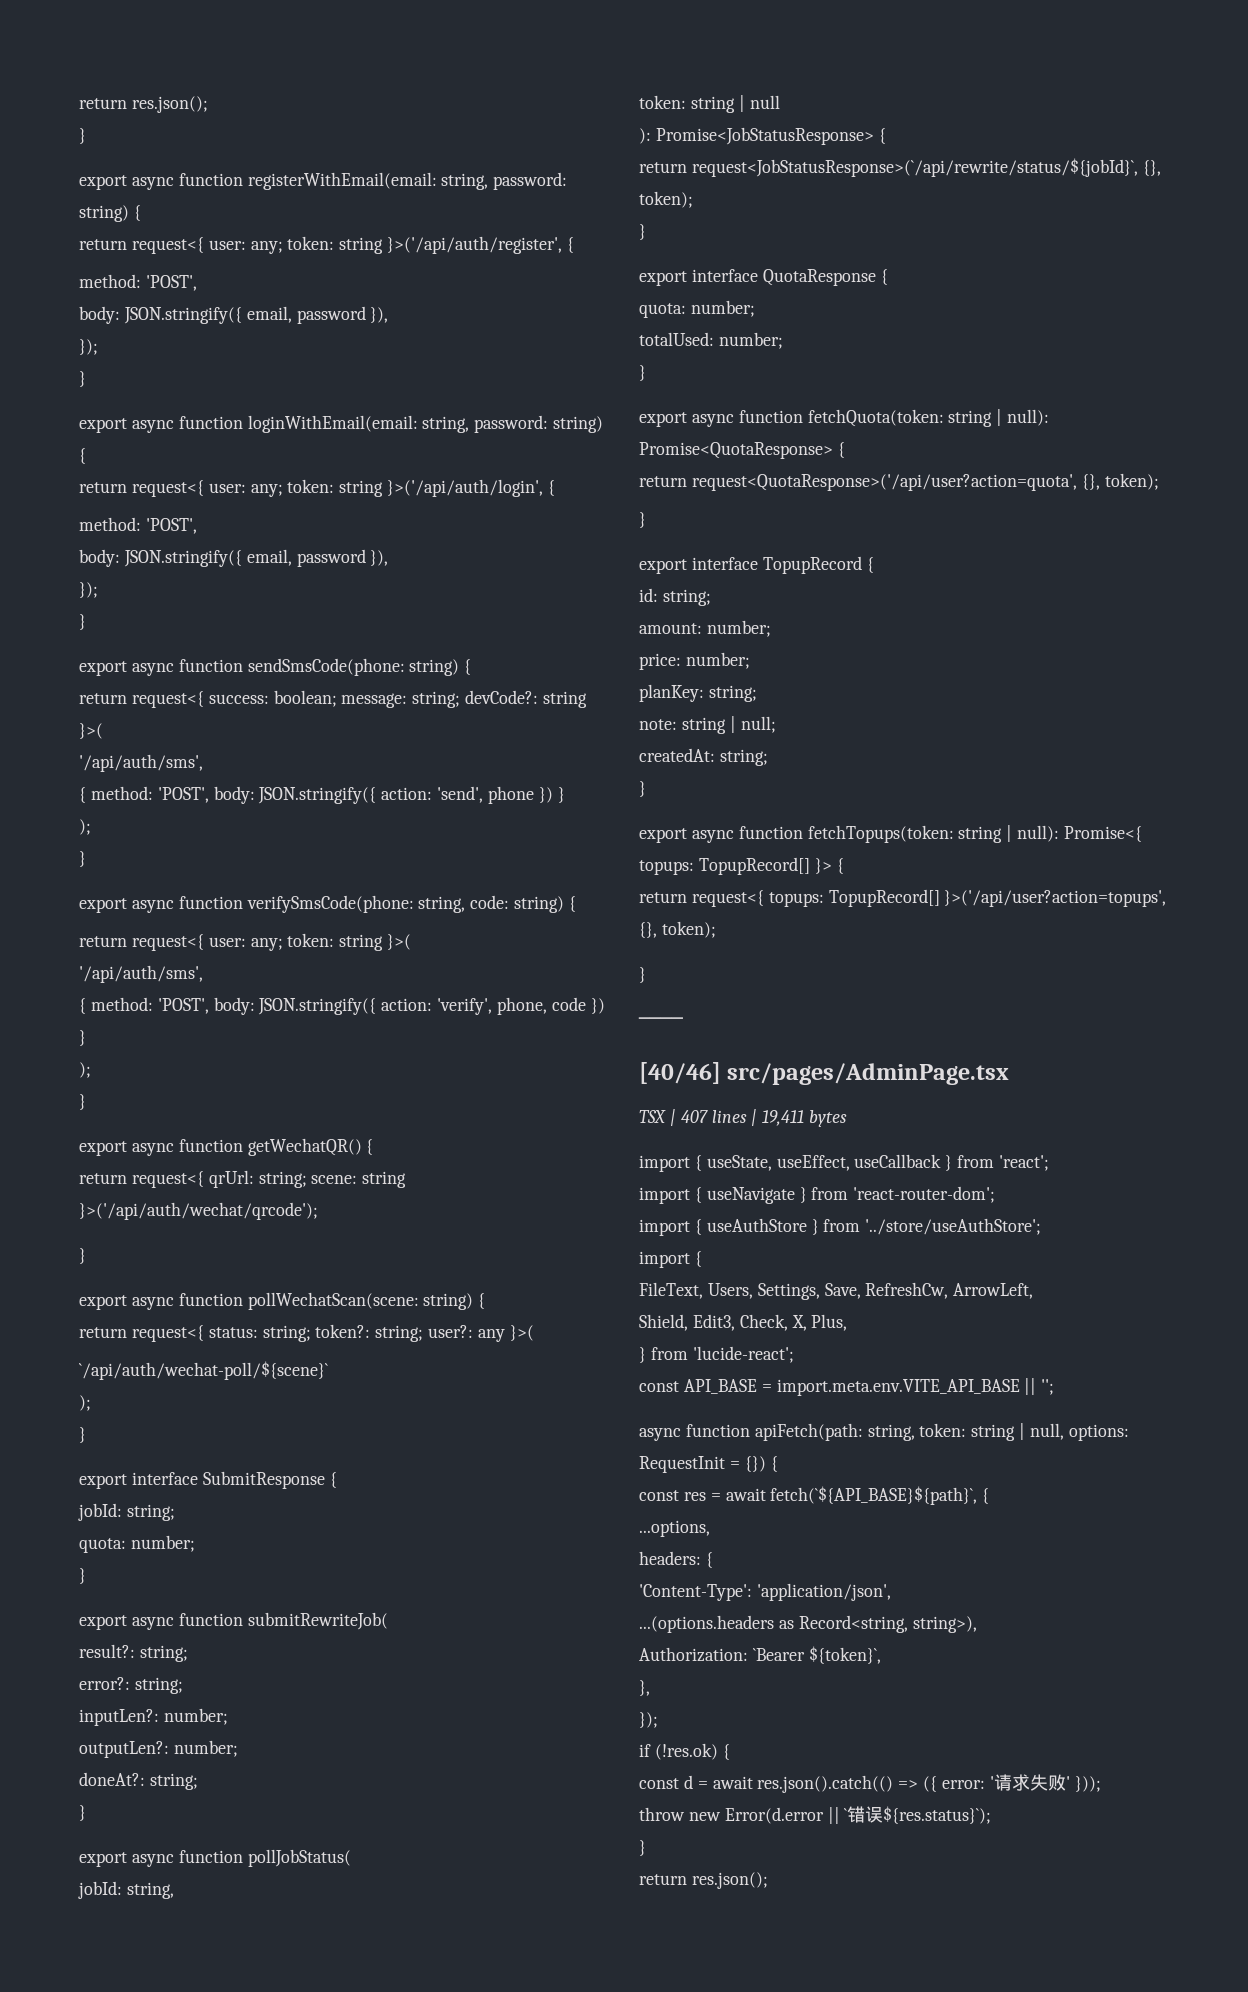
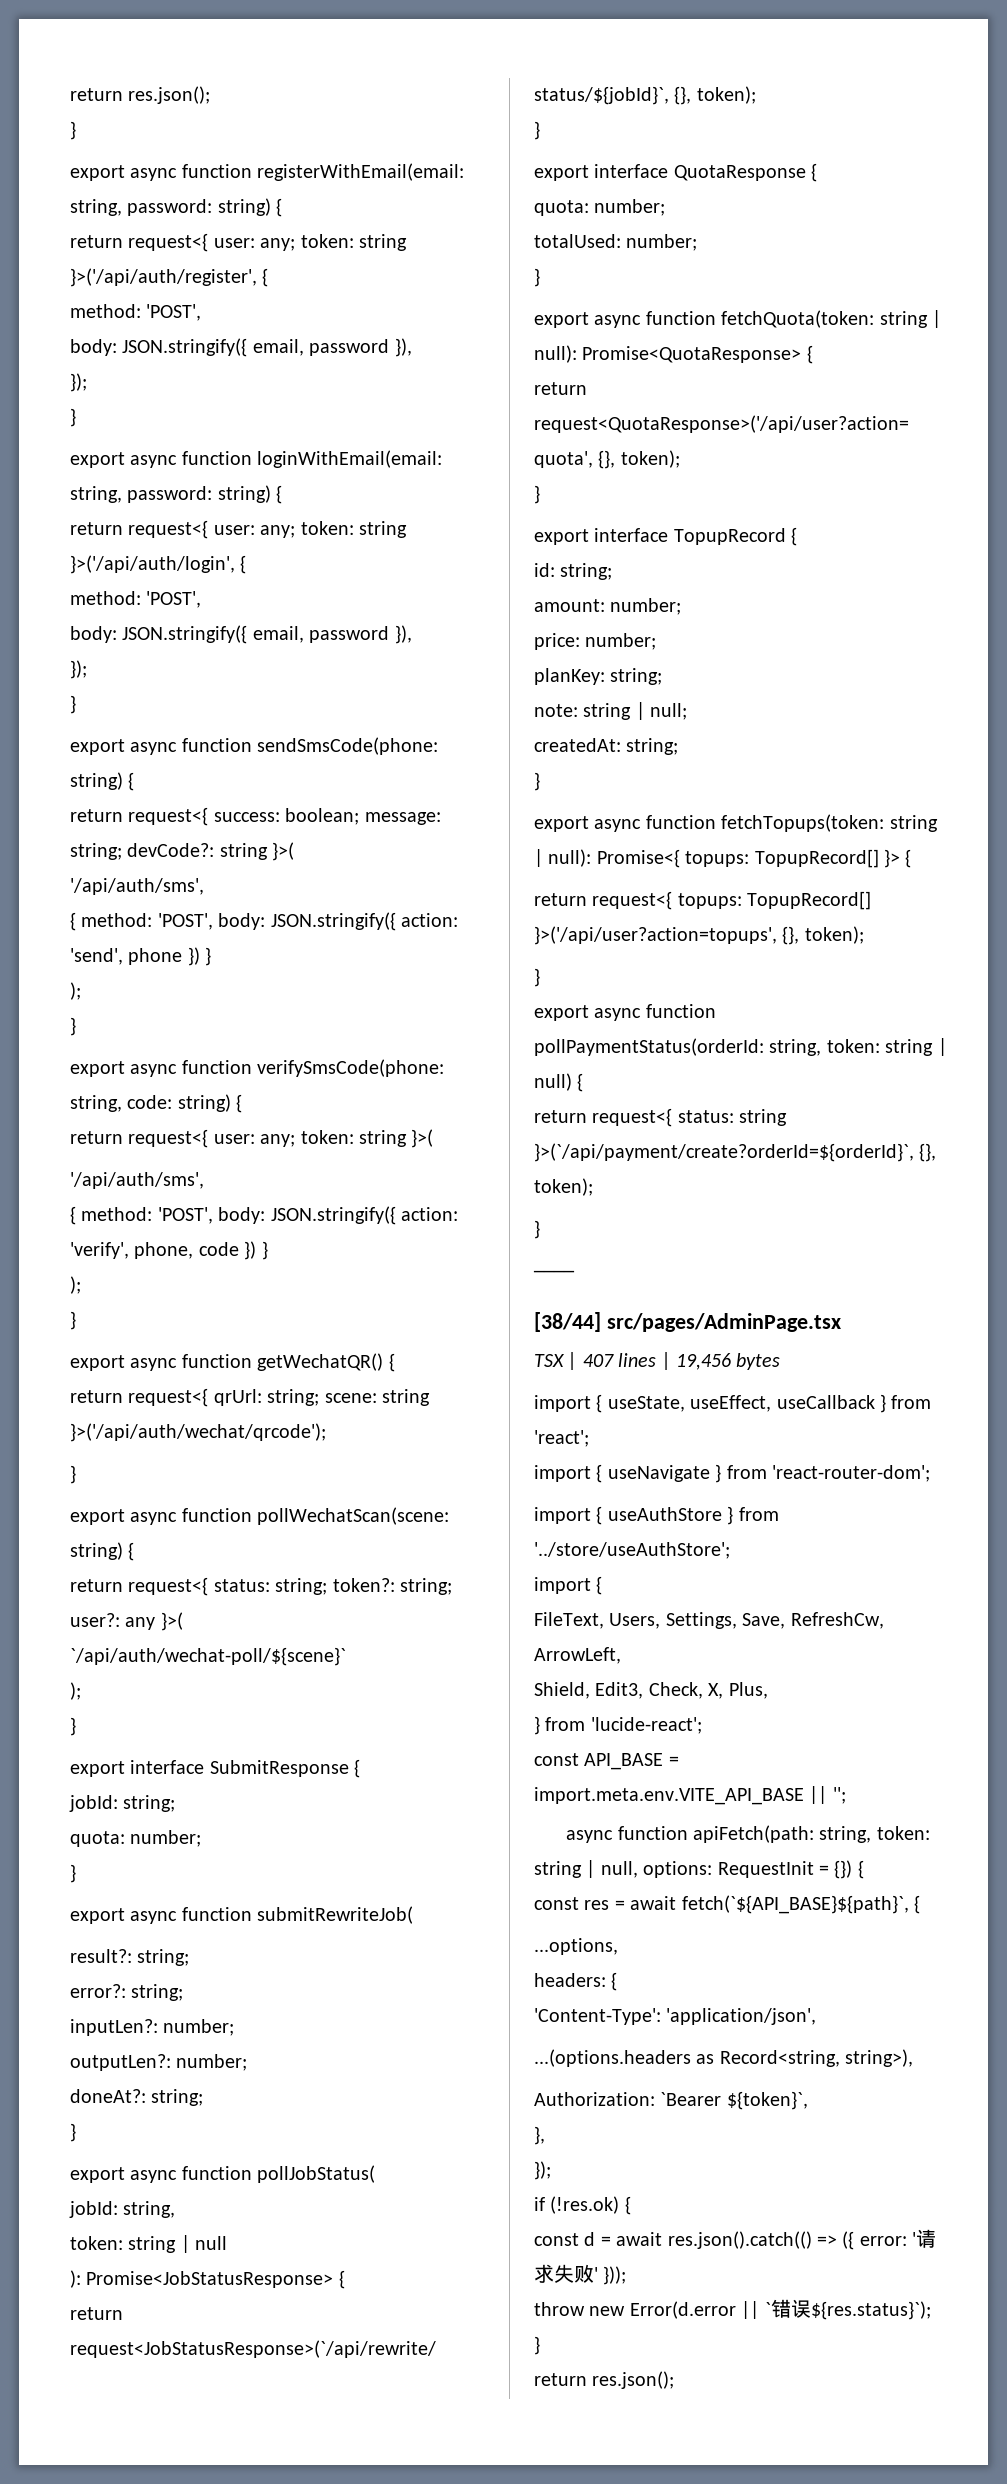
(646, 975) none -> [534,1004,716,1021] [534,1038,947,1056] [534,1073,584,1092] [534,1108,788,1127] [534,1143,937,1162] [534,1178,593,1196] [534,1220,540,1239] // export async function pollPaymentStatus(orderId: string, token: string | null) { // return request<{ status: string }>(`/api/payment/create?orderId=${orderId}`, {}, token); // }
[639,1062,721,1084] [40/46] -> [534,1312,601,1332] [38/44]
[762,1110,805,1126] 19,411 -> [676,1353,731,1370] 19,456

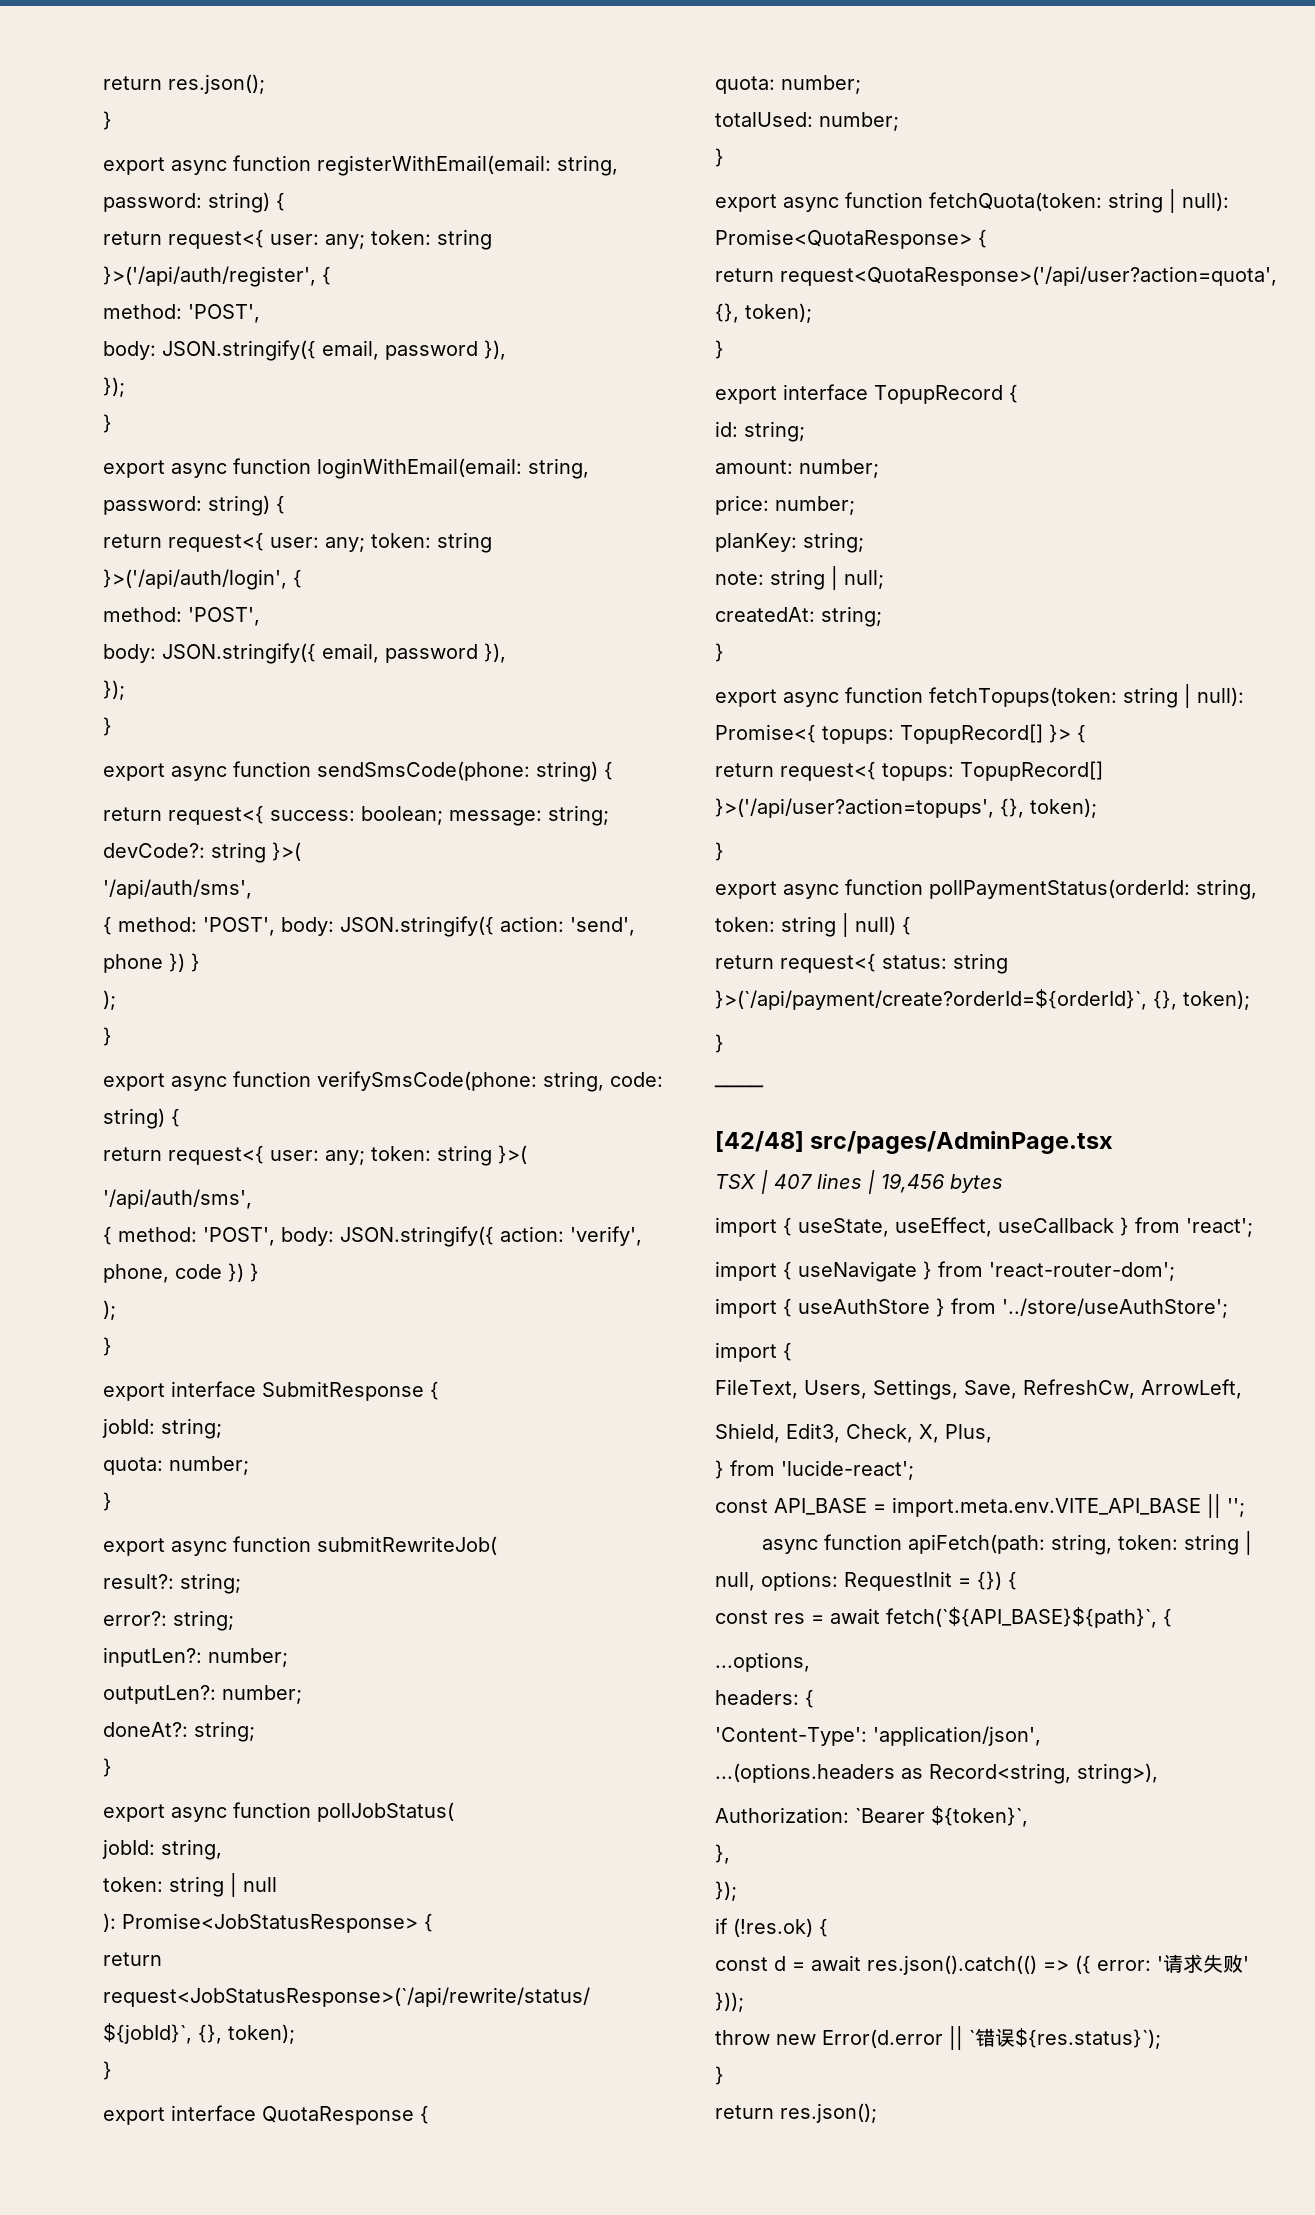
[70,1353,395,1372] [70,1388,430,1407] [70,1423,326,1442] [70,1465,76,1484] [70,1507,450,1525] [70,1542,135,1561] [70,1577,452,1596] [70,1612,183,1631] [70,1647,346,1666] [70,1682,81,1700] [70,1717,76,1736] // export async function getWechatQR() { // return request<{ qrUrl: string; scene: string }>('/api/auth/wechat/qrcode'); // } // export async function pollWechatScan(scene: string) { // return request<{ status: string; token?: string; user?: any }>( // `/api/auth/wechat-poll/${scene}` // ); // } -> (112, 1346) none
[534,1312,601,1332] [38/44] -> [715,1131,804,1152] [42/48]

